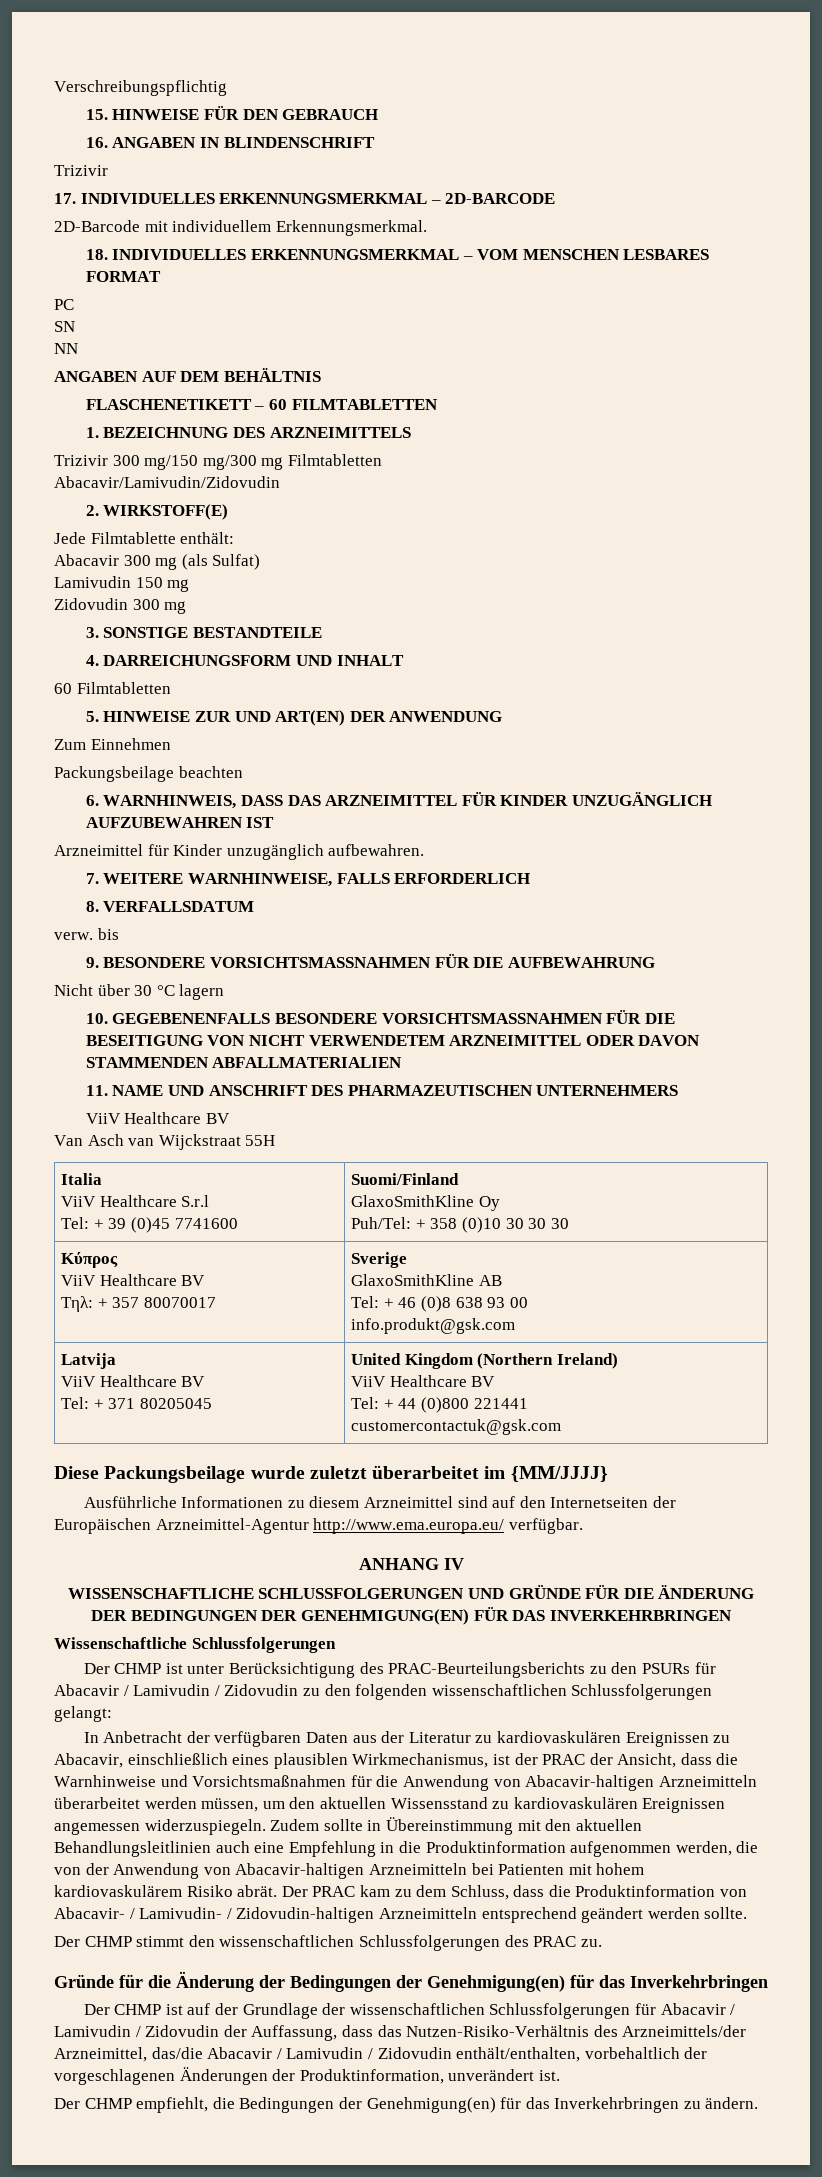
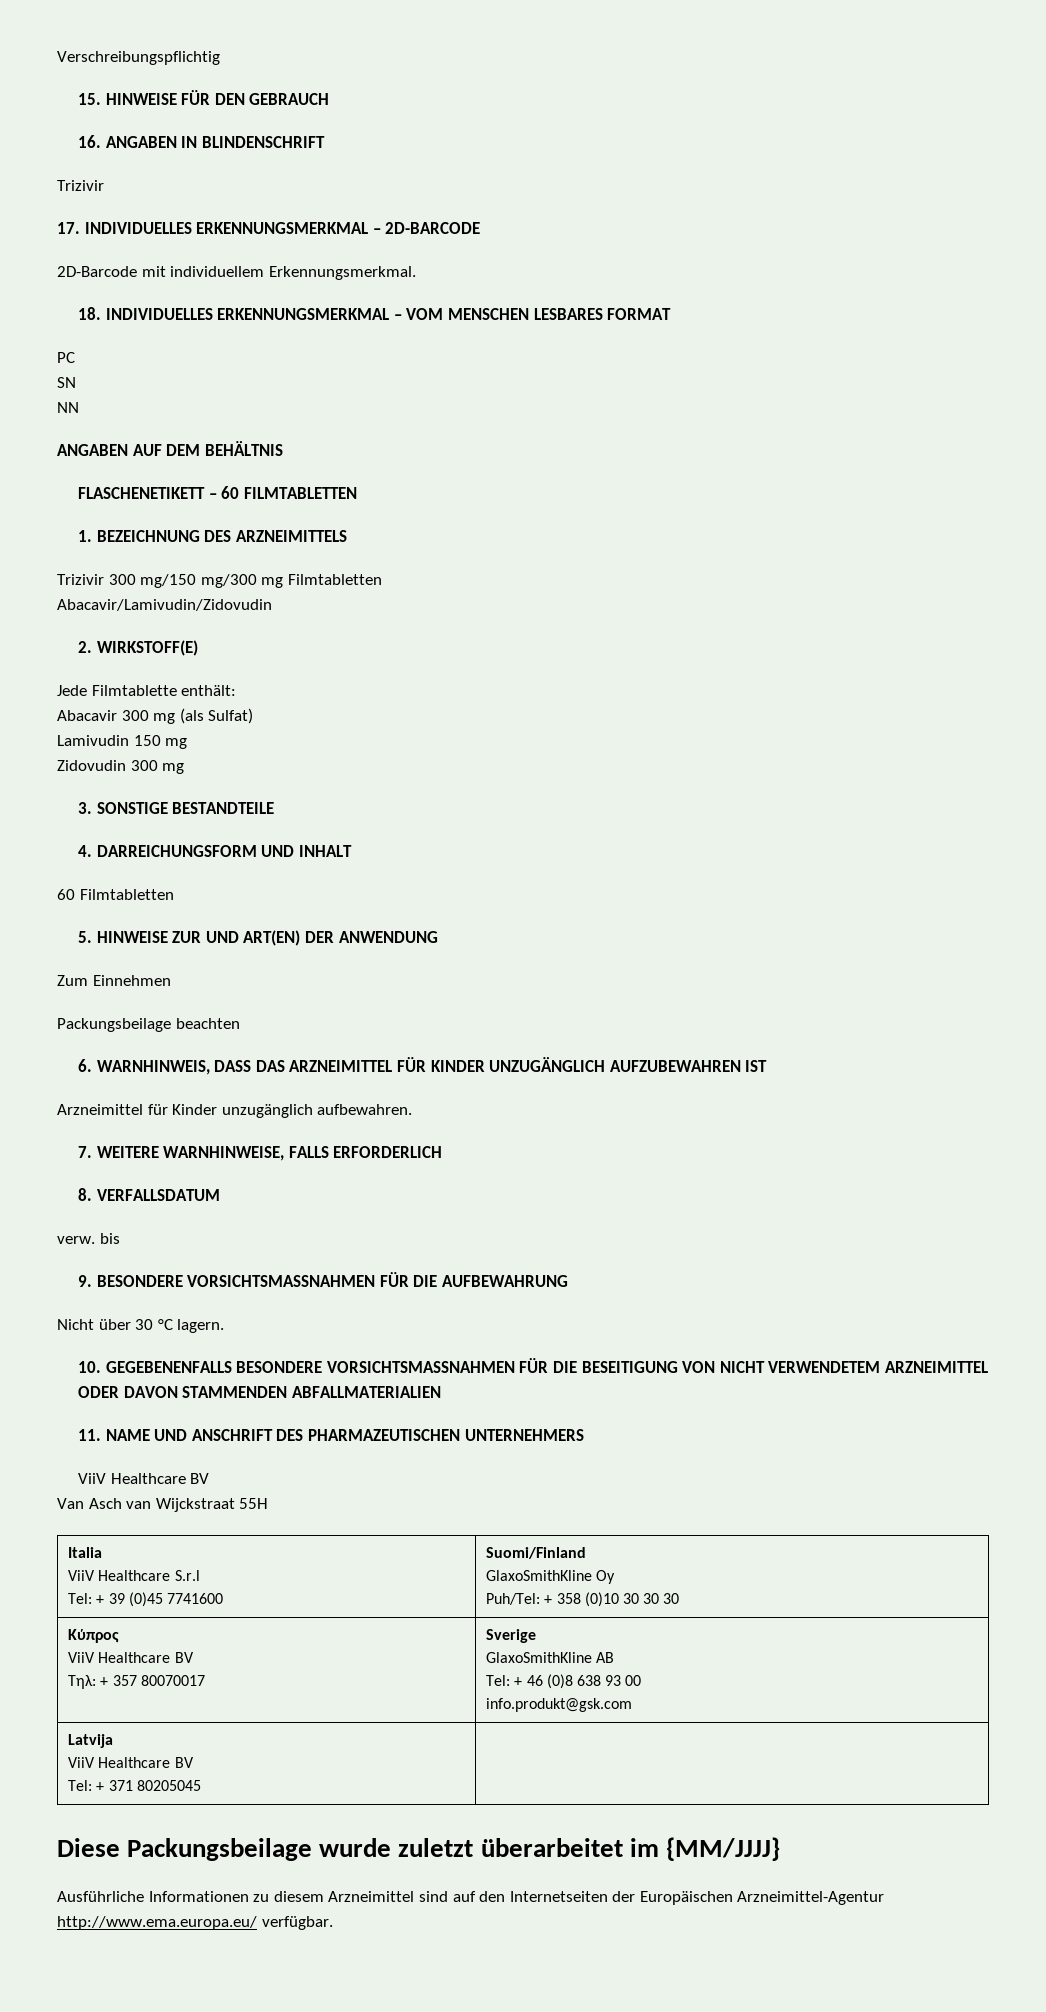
[179,984,225,1000] lagern -> [177,1319,225,1333] lagern.
[351,1353,619,1369] [351,1375,496,1387] [351,1397,528,1413] [351,1419,562,1435] United Kingdom (Northern Ireland) // ViiV Healthcare BV // Tel: + 44 (0)800 221441 // customercontactuk@gsk.com -> (201, 1785) none
[358,1558,464,1570] [67,1585,755,1599] [91,1607,732,1625] [54,1637,336,1653] [83,1662,716,1678] [54,1684,713,1700] [54,1706,112,1722] [83,1731,731,1747] [54,1753,739,1769] [54,1775,757,1791] [54,1797,726,1813] [54,1817,642,1835] [54,1841,759,1857] [54,1863,645,1879] [54,1885,748,1900] [54,1907,748,1923] [54,1935,602,1951] [54,1971,768,1992] [83,2003,736,2019] [54,2025,747,2041] [54,2047,708,2062] [54,2067,560,2085] [54,2097,759,2113] // ANHANG IV // WISSENSCHAFTLICHE SCHLUSSFOLGERUNGEN UND GRÜNDE FÜR DIE ÄNDERUNG DER BEDINGUNGEN DER GENEHMIGUNG(EN) FÜR DAS INVERKEHRBRINGEN // Wissenschaftliche Schlussfolgerungen // Der CHMP ist unter Berücksichtigung des PRAC-Beurteilungsberichts zu den PSURs für Abacavir / Lamivudin / Zidovudin zu den folgenden wissenschaftlichen Schlussfolgerungen gelangt: // In Anbetracht der verfügbaren Daten aus der Literatur zu kardiovaskulären Ereignissen zu Abacavir, einschließlich eines plausiblen Wirkmechanismus, ist der PRAC der Ansicht, dass die Warnhinweise und Vorsichtsmaßnahmen für die Anwendung von Abacavir-haltigen Arzneimitteln überarbeitet werden müssen, um den aktuellen Wissensstand zu kardiovaskulären Ereignissen angemessen widerzuspiegeln. Zudem sollte in Übereinstimmung mit den aktuellen Behandlungsleitlinien auch eine Empfehlung in die Produktinformation aufgenommen werden, die von der Anwendung von Abacavir-haltigen Arzneimitteln bei Patienten mit hohem kardiovaskulärem Risiko abrät. Der PRAC kam zu dem Schluss, dass die Produktinformation von Abacavir- / Lamivudin- / Zidovudin-haltigen Arzneimitteln entsprechend geändert werden sollte. // Der CHMP stimmt den wissenschaftlichen Schlussfolgerungen des PRAC zu. // Gründe für die Änderung der Bedingungen der Genehmigung(en) für das Inverkehrbringen // Der CHMP ist auf der Grundlage der wissenschaftlichen Schlussfolgerungen für Abacavir / Lamivudin / Zidovudin der Auffassung, dass das Nutzen-Risiko-Verhältnis des Arzneimittels/der Arzneimittel, das/die Abacavir / Lamivudin / Zidovudin enthält/enthalten, vorbehaltlich der vorgeschlagenen Änderungen der Produktinformation, unverändert ist. // Der CHMP empfiehlt, die Bedingungen der Genehmigung(en) für das Inverkehrbringen zu ändern. -> (333, 1923) none

